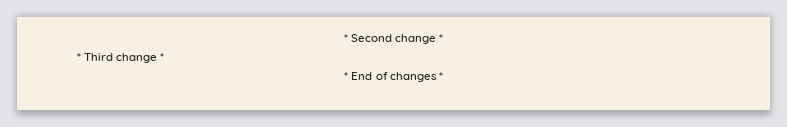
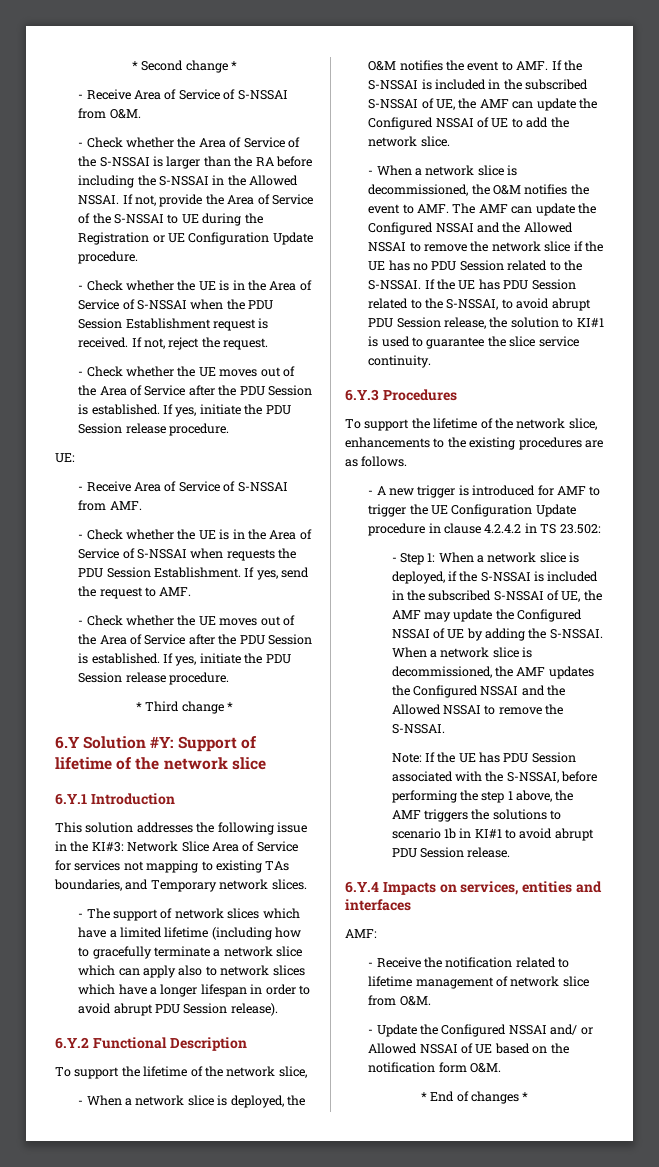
[76,53,164,63] * Third change * -> [78,89,288,100] [78,108,141,119] [78,137,300,148] [78,156,312,169] [78,175,299,188] [78,194,313,207] [78,213,263,226] [78,232,313,245] [78,251,139,264] [78,280,312,291] [78,299,274,310] [78,318,269,331] [78,337,269,350] [78,366,295,377] [78,385,312,396] [78,404,291,417] [78,423,230,436] [55,453,75,463] [78,481,288,492] [78,500,142,511] [78,529,312,540] [78,548,297,561] [78,567,310,580] [78,586,192,599] [78,615,295,626] [78,634,312,645] [78,653,291,666] [78,672,230,685] [135,701,234,714] [55,736,257,752] [55,757,266,770] [55,793,175,805] [55,822,307,835] [55,841,298,852] [55,860,290,873] [54,879,307,892] [78,908,300,921] [78,927,302,940] [78,946,303,959] [78,965,305,978] [78,984,310,997] [78,1003,278,1016] [55,1037,247,1051] [55,1066,307,1079] [78,1095,305,1108] [368,60,582,71] [368,79,589,90] [368,98,597,111] [368,117,569,130] [368,136,450,147] [368,165,518,176] [368,184,589,196] [368,203,596,216] [368,222,573,235] [368,241,603,252] [368,260,582,271] [368,279,576,290] [368,298,591,311] [368,317,604,329] [368,336,579,349] [368,355,432,368] [345,389,457,401] [345,418,597,431] [345,437,603,450] [345,456,408,467] [368,485,601,498] [368,504,576,517] [368,523,601,536] [391,552,580,565] [391,571,599,584] [391,590,602,602] [391,609,583,622] [391,628,603,641] [391,647,533,658] [391,666,594,679] [391,685,566,698] [391,704,564,715] [391,724,445,734] [391,752,576,763] [391,771,598,783] [391,790,574,803] [391,809,562,822] [391,828,594,841] [391,847,511,858] [345,881,602,895] [345,899,411,911] [345,929,377,938] [368,957,570,968] [368,976,589,989] [368,995,431,1006] [368,1024,593,1037] [368,1043,569,1054] [368,1062,502,1073] - Receive Area of Service of S-NSSAI from O&M. // - Check whether the Area of Service of the S-NSSAI is larger than the RA before including the S-NSSAI in the Allowed NSSAI. If not, provide the Area of Service of the S-NSSAI to UE during the Registration or UE Configuration Update procedure. // - Check whether the UE is in the Area of Service of S-NSSAI when the PDU Session Establishment request is received. If not, reject the request. // - Check whether the UE moves out of the Area of Service after the PDU Session is established. If yes, initiate the PDU Session release procedure. // UE: // - Receive Area of Service of S-NSSAI from AMF. // - Check whether the UE is in the Area of Service of S-NSSAI when requests the PDU Session Establishment. If yes, send the request to AMF. // - Check whether the UE moves out of the Area of Service after the PDU Session is established. If yes, initiate the PDU Session release procedure. // * Third change * // 6.Y Solution #Y: Support of lifetime of the network slice // 6.Y.1 Introduction // This solution addresses the following issue in the KI#3: Network Slice Area of Service for services not mapping to existing TAs boundaries, and Temporary network slices. // - The support of network slices which have a limited lifetime (including how to gracefully terminate a network slice which can apply also to network slices which have a longer lifespan in order to avoid abrupt PDU Session release). // 6.Y.2 Functional Description // To support the lifetime of the network slice, // - When a network slice is deployed, the O&M notifies the event to AMF. If the S-NSSAI is included in the subscribed S-NSSAI of UE, the AMF can update the Configured NSSAI of UE to add the network slice. // - When a network slice is decommissioned, the O&M notifies the event to AMF. The AMF can update the Configured NSSAI and the Allowed NSSAI to remove the network slice if the UE has no PDU Session related to the S-NSSAI. If the UE has PDU Session related to the S-NSSAI, to avoid abrupt PDU Session release, the solution to KI#1 is used to guarantee the slice service continuity. // 6.Y.3 Procedures // To support the lifetime of the network slice, enhancements to the existing procedures are as follows. // - A new trigger is introduced for AMF to trigger the UE Configuration Update procedure in clause 4.2.4.2 in TS 23.502: // - Step 1: When a network slice is deployed, if the S-NSSAI is included in the subscribed S-NSSAI of UE, the AMF may update the Configured NSSAI of UE by adding the S-NSSAI. When a network slice is decommissioned, the AMF updates the Configured NSSAI and the Allowed NSSAI to remove the S-NSSAI. // Note: If the UE has PDU Session associated with the S-NSSAI, before performing the step 1 above, the AMF triggers the solutions to scenario 1b in KI#1 to avoid abrupt PDU Session release. // 6.Y.4 Impacts on services, entities and interfaces // AMF: // - Receive the notification related to lifetime management of network slice from O&M. // - Update the Configured NSSAI and/ or Allowed NSSAI of UE based on the notification form O&M.

